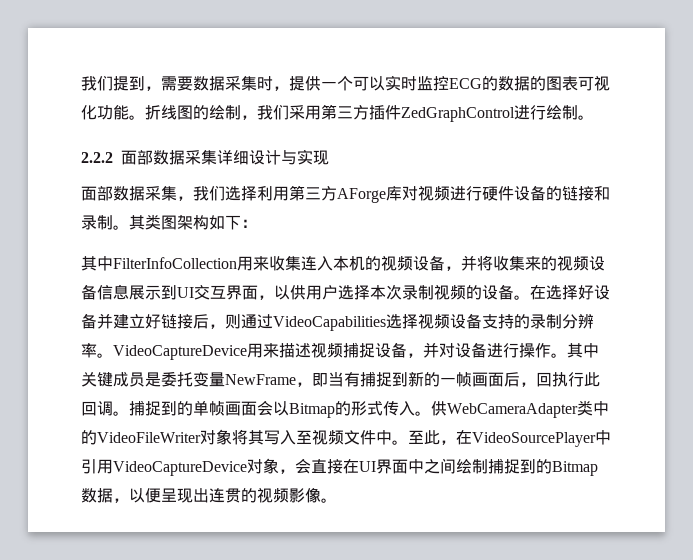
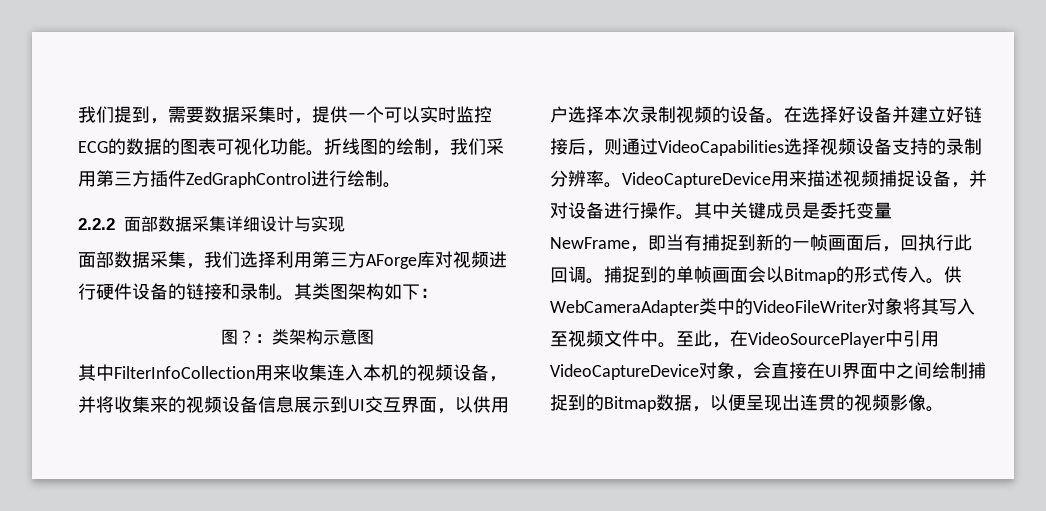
(257, 223) none -> [221,329,374,345] // 图？：类架构示意图

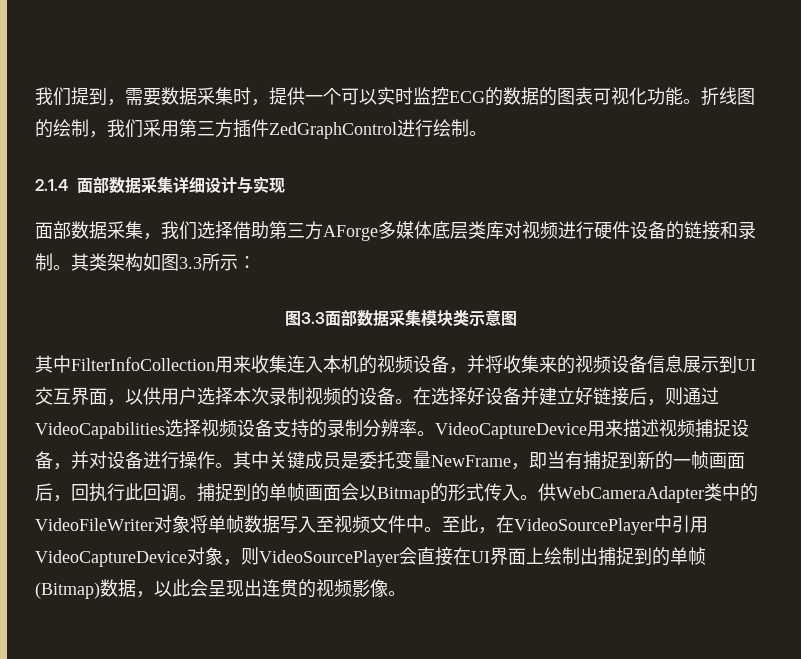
[78,218,115,230] 2.2.2 -> [35,179,68,191] 2.1.4
[276,251,312,268] 利用 -> [233,221,269,239] 借助
(417, 261) none -> [378,221,486,239] 多媒体底层类
[330,283,438,300] [221,329,323,345] 图架构如下： // 图？：类架构 -> [107,253,256,272] [284,310,469,327] 架构如图3.3所示： // 图3.3面部数据采集模块类
[921,298,939,315] 其 -> [208,515,280,533] 单帧数据
(753, 377) none -> [241,547,399,567] 则VideoSourcePlayer
[878,362,986,379] [550,394,656,412] 中之间绘制捕捉到的Bitmap -> [526,547,706,566] [35,582,100,599] 上绘制出捕捉到的单帧(Bitmap)
[728,394,746,411] 便 -> [172,579,208,597] 此会

